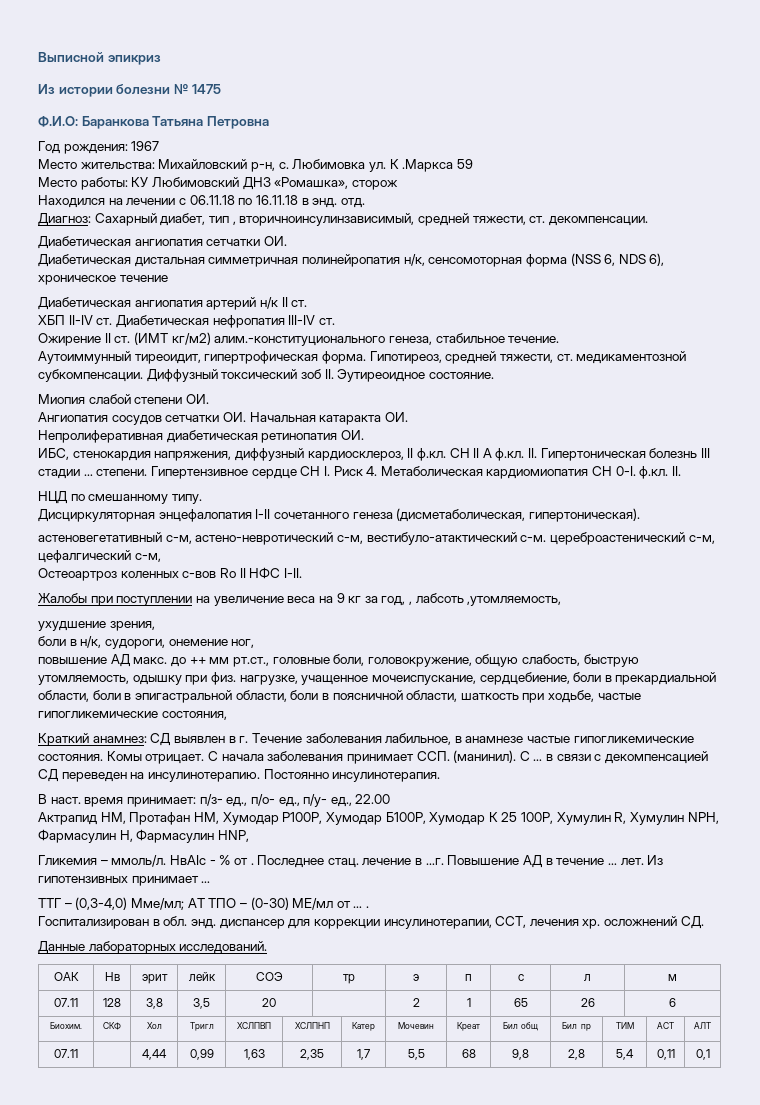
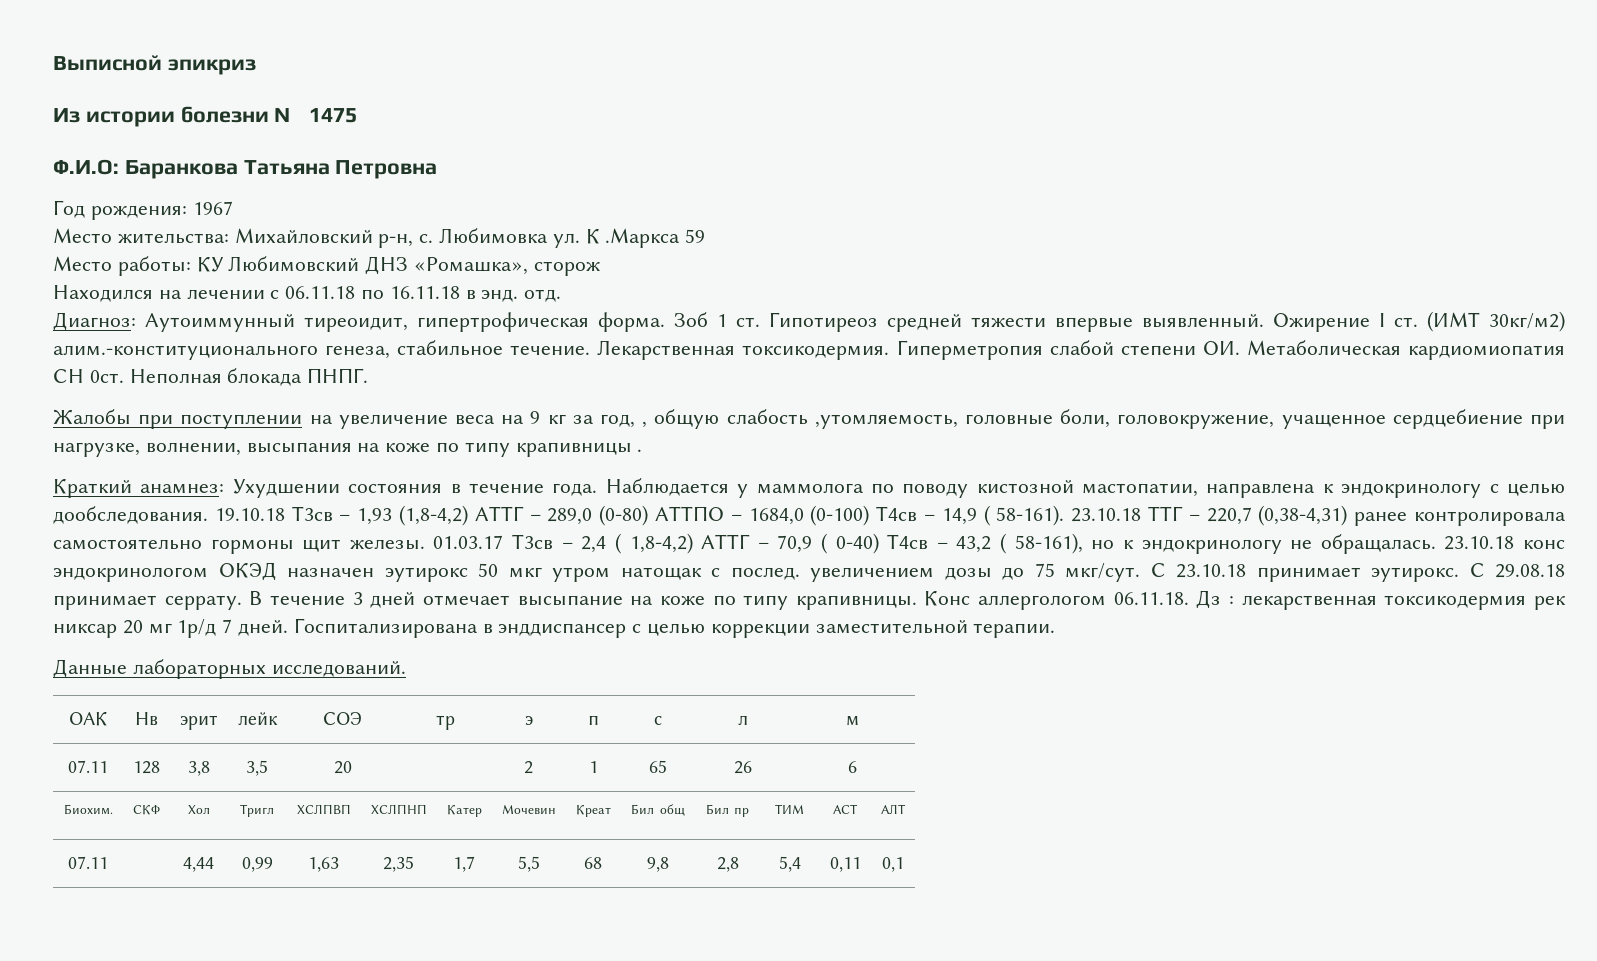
[94,213,648,226] [38,236,287,249] [38,253,665,267] [38,275,168,285] [38,297,308,310] [38,315,335,328] [38,333,111,346] Сахарный диабет, тип , вторичноинсулинзависимый, средней тяжести, ст. декомпенсации. // Диабетическая ангиопатия сетчатки ОИ. // Диабетическая дистальная симметричная полинейропатия н/к, сенсомоторная форма (NSS 6, NDS 6), хроническое течение // Диабетическая ангиопатия артерий н/к II ст. // ХБП II-IV ст. Диабетическая нефропатия III-IV ст. // Ожирение II -> [145,312,1385,332] Аутоиммунный тиреоидит, гипертрофическая форма. Зоб 1 ст. Гипотиреоз средней тяжести впервые выявленный. Ожирение I
[171,332,211,345] кг/м2) -> [1489,311,1565,332] 30кг/м2)
[38,351,687,364] [38,369,494,382] [38,394,209,404] [38,412,408,425] [38,430,364,443] [38,448,711,461] [38,466,682,479] [38,491,202,504] [38,508,640,522] [38,532,715,545] [38,550,161,563] [38,567,302,581] // Аутоиммунный тиреоидит, гипертрофическая форма. Гипотиреоз, средней тяжести, ст. медикаментозной субкомпенсации. Диффузный токсический зоб II. Эутиреоидное состояние. // Миопия слабой степени ОИ. // Ангиопатия сосудов сетчатки ОИ. Начальная катаракта ОИ. // Непролиферативная диабетическая ретинопатия ОИ. // ИБС, стенокардия напряжения, диффузный кардиосклероз, II ф.кл. СН II А ф.кл. II. Гипертоническая болезнь III стадии … степени. Гипертензивное сердце СН I. Риск 4. Метаболическая кардиомиопатия СН 0-I. ф.кл. II. // НЦД по смешанному типу. // Дисциркуляторная энцефалопатия I-II сочетанного генеза (дисметаболическая, гипертоническая). // астеновегетативный с-м, астено-невротический с-м, вестибуло-атактический с-м. цереброастенический с-м, цефалгический с-м, // Остеоартроз коленных с-вов Rо II НФС I-II. -> [597,340,1565,360] [53,368,369,386] Лекарственная токсикодермия. Гиперметропия слабой степени ОИ. Метаболическая кардиомиопатия СН 0ст. Неполная блокада ПНПГ.
[415,593,464,603] лабсоть -> [654,409,808,429] общую слабость
[38,621,155,631] [38,636,255,649] [38,654,639,667] [38,672,717,685] [38,690,641,703] [38,711,227,720] [38,733,694,746] [38,750,709,764] [38,769,441,782] [38,794,391,807] [38,812,719,825] [38,829,249,843] [38,855,664,868] [38,876,211,886] [38,897,370,910] [38,916,704,929] // ухудшение зрения, // боли в н/к, судороги, онемение ног, // повышение АД макс. до ++ мм рт.ст., головные боли, головокружение, общую слабость, быструю утомляемость, одышку при физ. нагрузке, учащенное мочеиспускание, сердцебиение, боли в прекардиальной области, боли в эпигастральной области, боли в поясничной области, шаткость при ходьбе, частые гипогликемические состояния, // Краткий анамнез: СД выявлен в г. Течение заболевания лабильное, в анамнезе частые гипогликемические состояния. Комы отрицает. С начала заболевания принимает ССП. (манинил). С … в связи с декомпенсацией СД переведен на инсулинотерапию. Постоянно инсулинотерапия. // В наст. время принимает: п/з- ед., п/о- ед., п/у- ед., 22.00 // Актрапид НМ, Протафан НМ, Хумодар Р100Р, Хумодар Б100Р, Хумодар К 25 100Р, Хумулин R, Хумулин NРН, Фармасулин Н, Фармасулин НNР, // Гликемия – ммоль/л. НвАIс - % от . Последнее стац. лечение в …г. Повышение АД в течение … лет. Из гипотензивных принимает … // ТТГ – (0,3-4,0) Мме/мл; АТ ТПО – (0-30) МЕ/мл от … . // Госпитализирован в обл. энд. диспансер для коррекции инсулинотерапии, ССТ, лечения хр. осложнений СД. -> [965,409,1566,429] [53,442,643,457] [53,478,1566,498] [53,505,1566,526] [53,533,1565,554] [53,562,1565,582] [53,590,1567,610] [53,618,1056,638] головные боли, головокружение, учащенное сердцебиение при нагрузке, волнении, высыпания на коже по типу крапивницы . // Краткий анамнез: Ухудшении состояния в течение года. Наблюдается у маммолога по поводу кистозной мастопатии, направлена к эндокринологу с целью дообследования. 19.10.18 Т3св – 1,93 (1,8-4,2) АТТГ – 289,0 (0-80) АТТПО – 1684,0 (0-100) Т4св – 14,9 ( 58-161). 23.10.18 ТТГ – 220,7 (0,38-4,31) ранее контролировала самостоятельно гормоны щит железы. 01.03.17 Т3св – 2,4 ( 1,8-4,2) АТТГ – 70,9 ( 0-40) Т4св – 43,2 ( 58-161), но к эндокринологу не обращалась. 23.10.18 конс эндокринологом ОКЭД назначен эутирокс 50 мкг утром натощак с послед. увеличением дозы до 75 мкг/сут. С 23.10.18 принимает эутирокс. С 29.08.18 принимает серрату. В течение 3 дней отмечает высыпание на коже по типу крапивницы. Конс аллергологом 06.11.18. Дз : лекарственная токсикодермия рек никсар 20 мг 1р/д 7 дней. Госпитализирована в энддиспансер с целью коррекции заместительной терапии.

